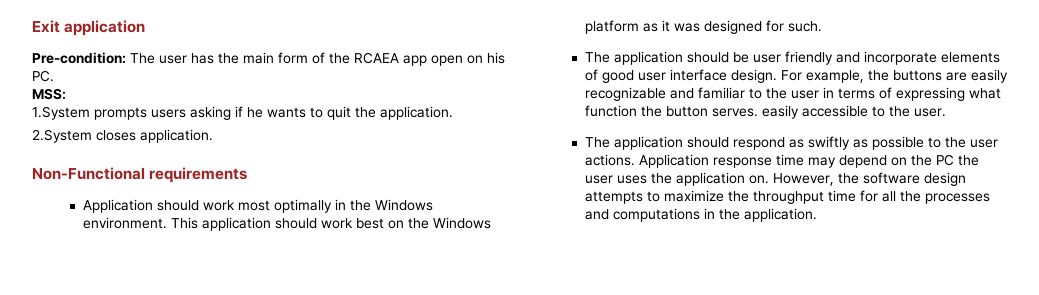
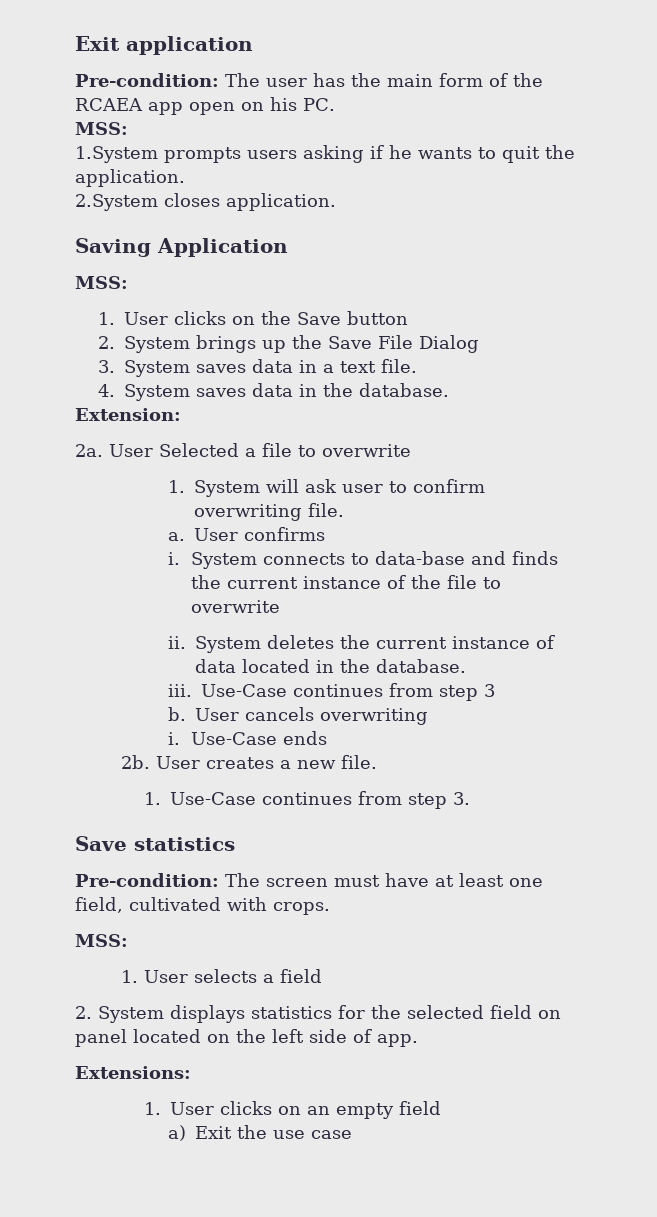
[32,167,248,183] [82,199,433,213] [82,217,491,231] [584,20,822,34] [584,51,1000,65] [584,69,1008,83] [584,87,1001,101] [584,105,946,119] [584,136,998,150] [584,154,979,168] [584,172,966,186] [584,190,990,204] [584,208,817,222] Non-Functional requirements // Application should work most optimally in the Windows environment. This application should work best on the Windows platform as it was designed for such. // The application should be user friendly and incorporate elements of good user interface design. For example, the buttons are easily recognizable and familiar to the user in terms of expressing what function the button serves. easily accessible to the user. // The application should respond as swiftly as possible to the user actions. Application response time may depend on the PC the user uses the application on. However, the software design attempts to maximize the throughput time for all the processes and computations in the application. -> [75,238,288,257] [75,276,128,289] [98,311,409,325] [98,335,480,353] [98,359,418,377] [98,383,450,401] [75,408,181,421] [75,443,411,457] [167,479,485,497] [193,503,344,521] [167,527,325,541] [167,551,558,569] [190,575,501,589] [190,600,280,613] [167,635,555,653] [194,659,466,673] [167,683,495,701] [167,707,428,725] [167,731,327,745] [121,755,378,769] [144,791,471,809] [75,836,235,851] [75,873,543,887] [75,897,330,915] [75,934,128,947] [121,969,323,983] [75,1005,561,1023] [75,1029,418,1047] [75,1066,191,1079] [144,1101,442,1119] [167,1125,352,1141] Saving Application // MSS: // 1. User clicks on the Save button // 2. System brings up the Save File Dialog // 3. System saves data in a text file. // 4. System saves data in the database. // Extension: // 2a. User Selected a file to overwrite // 1. System will ask user to confirm overwriting file. // a. User confirms // i. System connects to data-base and finds the current instance of the file to overwrite // ii. System deletes the current instance of data located in the database. // iii. Use-Case continues from step 3 // b. User cancels overwriting // i. Use-Case ends // 2b. User creates a new file. // 1. Use-Case continues from step 3. // Save statistics // Pre-condition: The screen must have at least one field, cultivated with crops. // MSS: // 1. User selects a field // 2. System displays statistics for the selected field on panel located on the left side of app. // Extensions: // 1. User clicks on an empty field // a) Exit the use case

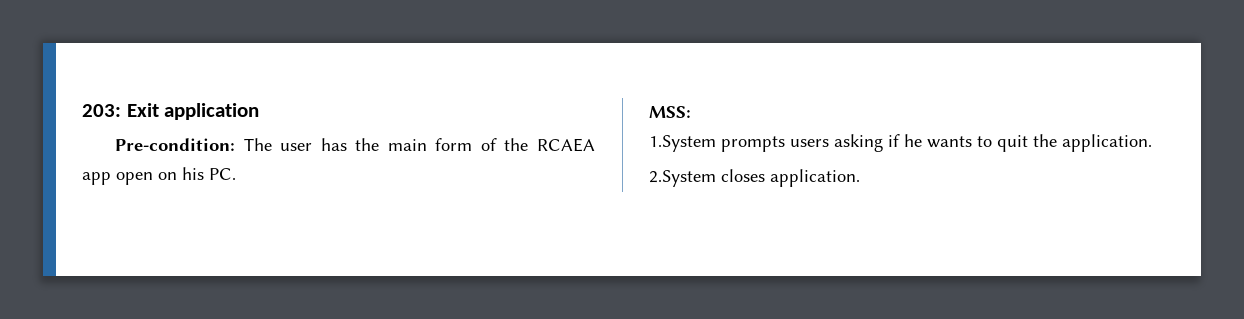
(75, 43) none -> [82,104,121,117] 203:
[75,238,288,257] [75,276,128,289] [98,311,409,325] [98,335,480,353] [98,359,418,377] [98,383,450,401] [75,408,181,421] [75,443,411,457] [167,479,485,497] [193,503,344,521] [167,527,325,541] [167,551,558,569] [190,575,501,589] [190,600,280,613] [167,635,555,653] [194,659,466,673] [167,683,495,701] [167,707,428,725] [167,731,327,745] [121,755,378,769] [144,791,471,809] [75,836,235,851] [75,873,543,887] [75,897,330,915] [75,934,128,947] [121,969,323,983] [75,1005,561,1023] [75,1029,418,1047] [75,1066,191,1079] [144,1101,442,1119] [167,1125,352,1141] // Saving Application // MSS: // 1. User clicks on the Save button // 2. System brings up the Save File Dialog // 3. System saves data in a text file. // 4. System saves data in the database. // Extension: // 2a. User Selected a file to overwrite // 1. System will ask user to confirm overwriting file. // a. User confirms // i. System connects to data-base and finds the current instance of the file to overwrite // ii. System deletes the current instance of data located in the database. // iii. Use-Case continues from step 3 // b. User cancels overwriting // i. Use-Case ends // 2b. User creates a new file. // 1. Use-Case continues from step 3. // Save statistics // Pre-condition: The screen must have at least one field, cultivated with crops. // MSS: // 1. User selects a field // 2. System displays statistics for the selected field on panel located on the left side of app. // Extensions: // 1. User clicks on an empty field // a) Exit the use case -> (860, 178) none

